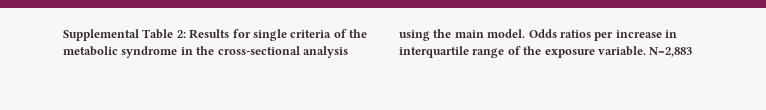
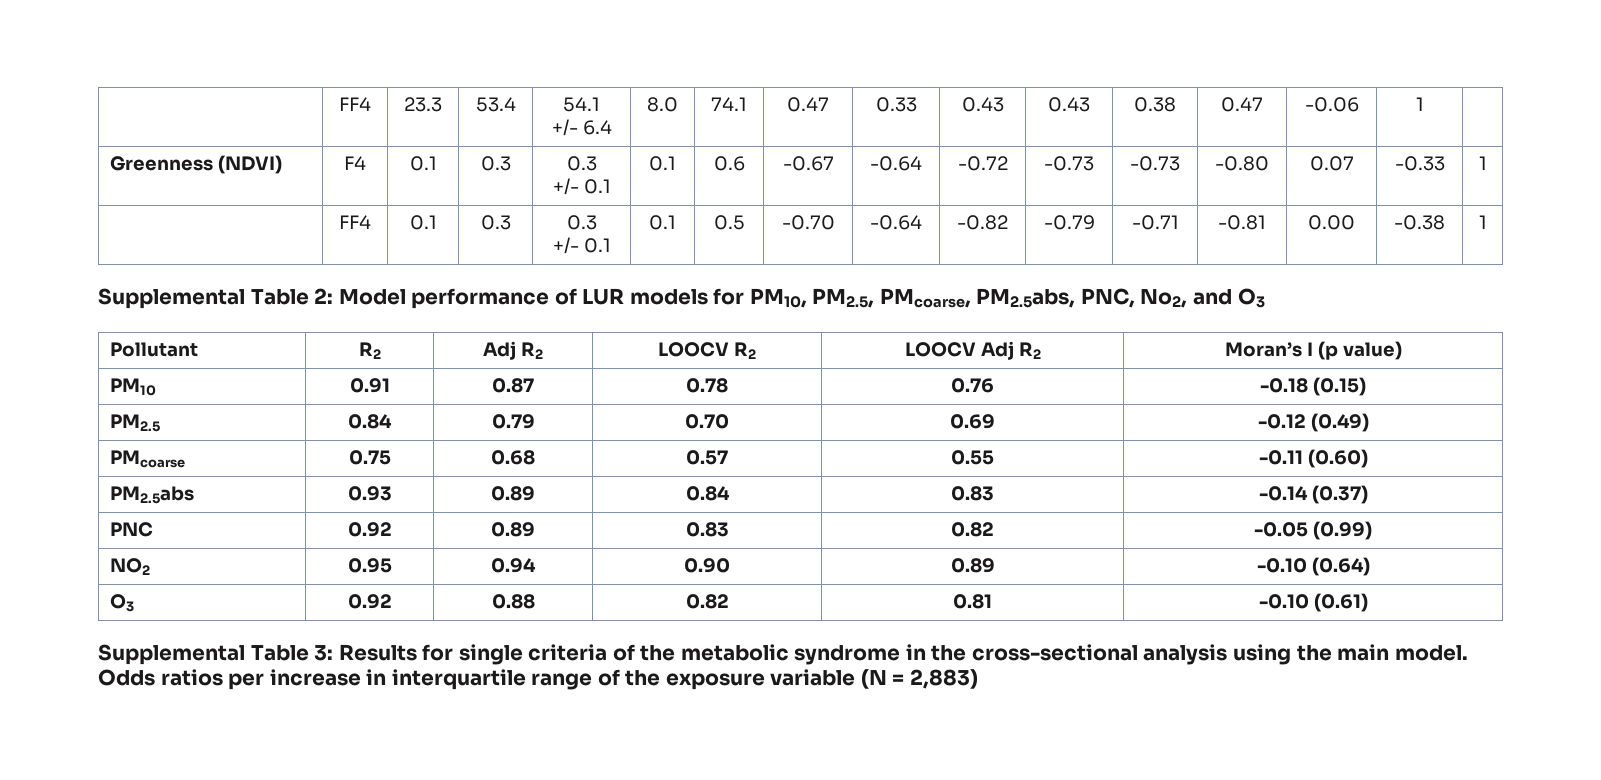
[63,29,186,41] Supplemental Table 2: -> [339,97,371,111] [404,97,442,112] [475,97,516,112] [563,97,600,112] [551,119,612,136] [647,97,678,112] [711,97,747,111] [787,97,829,112] [875,97,917,112] [961,97,1004,112] [1048,97,1090,112] [1134,97,1176,112] [1221,97,1263,112] [1304,97,1359,112] [1415,97,1424,111] [110,155,283,174] [344,156,366,170] [409,156,437,171] [480,156,511,171] [566,156,597,171] [552,178,611,195] [649,156,676,171] [713,156,745,171] [782,156,834,171] [870,156,922,171] [957,156,1008,171] [1044,156,1094,171] [1130,156,1180,171] [1215,156,1269,171] [1309,156,1354,171] [1394,156,1445,171] [1478,156,1487,170] [339,215,371,229] [409,215,437,230] [480,215,511,230] [566,215,597,230] [552,237,611,254] [649,215,676,230] [713,215,745,230] [781,215,835,230] [870,215,922,230] [957,215,1008,230] [1043,215,1095,230] [1131,215,1179,230] [1218,215,1266,230] [1308,215,1355,230] [1394,215,1445,230] [1478,215,1487,229] [98,288,1265,309] [110,342,199,357] [358,342,381,359] [483,341,543,360] [658,342,756,359] [904,341,1041,360] [1224,341,1402,360] [110,378,157,396] [349,378,390,393] [492,378,534,393] [686,378,728,393] [951,378,994,393] [1260,377,1366,396] [110,414,161,432] [348,414,392,429] [491,414,535,429] [685,414,729,429] [950,414,995,429] [1257,413,1369,432] [110,450,186,468] [348,450,391,465] [491,450,535,465] [686,450,728,465] [951,450,994,465] [1258,449,1368,468] [110,486,195,504] [347,486,392,501] [491,486,535,501] [685,486,730,501] [951,486,994,501] [1258,485,1368,504] [110,522,154,537] [347,522,392,537] [491,522,535,537] [685,522,729,537] [951,522,994,537] [1254,521,1372,540] [110,558,151,575] [347,558,392,573] [491,558,536,573] [684,558,730,573] [950,558,995,573] [1256,557,1370,576] [110,594,135,612] [347,594,392,609] [491,594,535,609] [685,594,729,609] [953,594,992,609] [1258,593,1368,612] [98,644,334,665] | FF4 | 23.3 | 53.4 | 54.1 // +/- 6.4 | 8.0 | 74.1 | 0.47 | 0.33 | 0.43 | 0.43 | 0.38 | 0.47 | -0.06 | 1 | // Greenness (NDVI) | F4 | 0.1 | 0.3 | 0.3 // +/- 0.1 | 0.1 | 0.6 | -0.67 | -0.64 | -0.72 | -0.73 | -0.73 | -0.80 | 0.07 | -0.33 | 1 // | FF4 | 0.1 | 0.3 | 0.3 // +/- 0.1 | 0.1 | 0.5 | -0.70 | -0.64 | -0.82 | -0.79 | -0.71 | -0.81 | 0.00 | -0.38 | 1 // Supplemental Table 2: Model performance of LUR models for PM10, PM2.5, PMcoarse, PM2.5abs, PNC, No2, and O3 // Pollutant | R2 | Adj R2 | LOOCV R2 | LOOCV Adj R2 | Moran’s I (p value) // PM10 | 0.91 | 0.87 | 0.78 | 0.76 | -0.18 (0.15) // PM2.5 | 0.84 | 0.79 | 0.70 | 0.69 | -0.12 (0.49) // PMcoarse | 0.75 | 0.68 | 0.57 | 0.55 | -0.11 (0.60) // PM2.5abs | 0.93 | 0.89 | 0.84 | 0.83 | -0.14 (0.37) // PNC | 0.92 | 0.89 | 0.83 | 0.82 | -0.05 (0.99) // NO2 | 0.95 | 0.94 | 0.90 | 0.89 | -0.10 (0.64) // O3 | 0.92 | 0.88 | 0.82 | 0.81 | -0.10 (0.61) // Supplemental Table 3:
[597,46,693,57] variable. N=2,883 -> [770,669,978,689] variable (N = 2,883)

